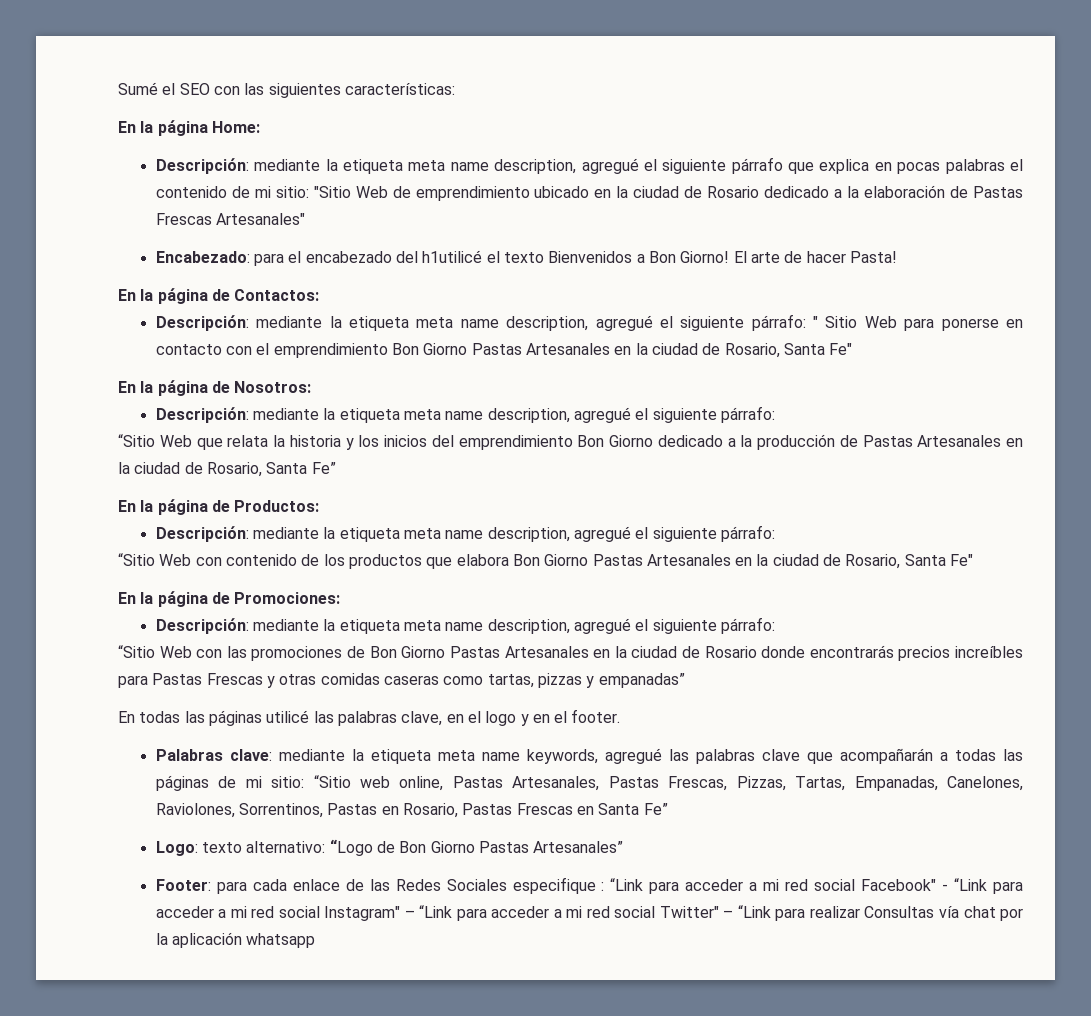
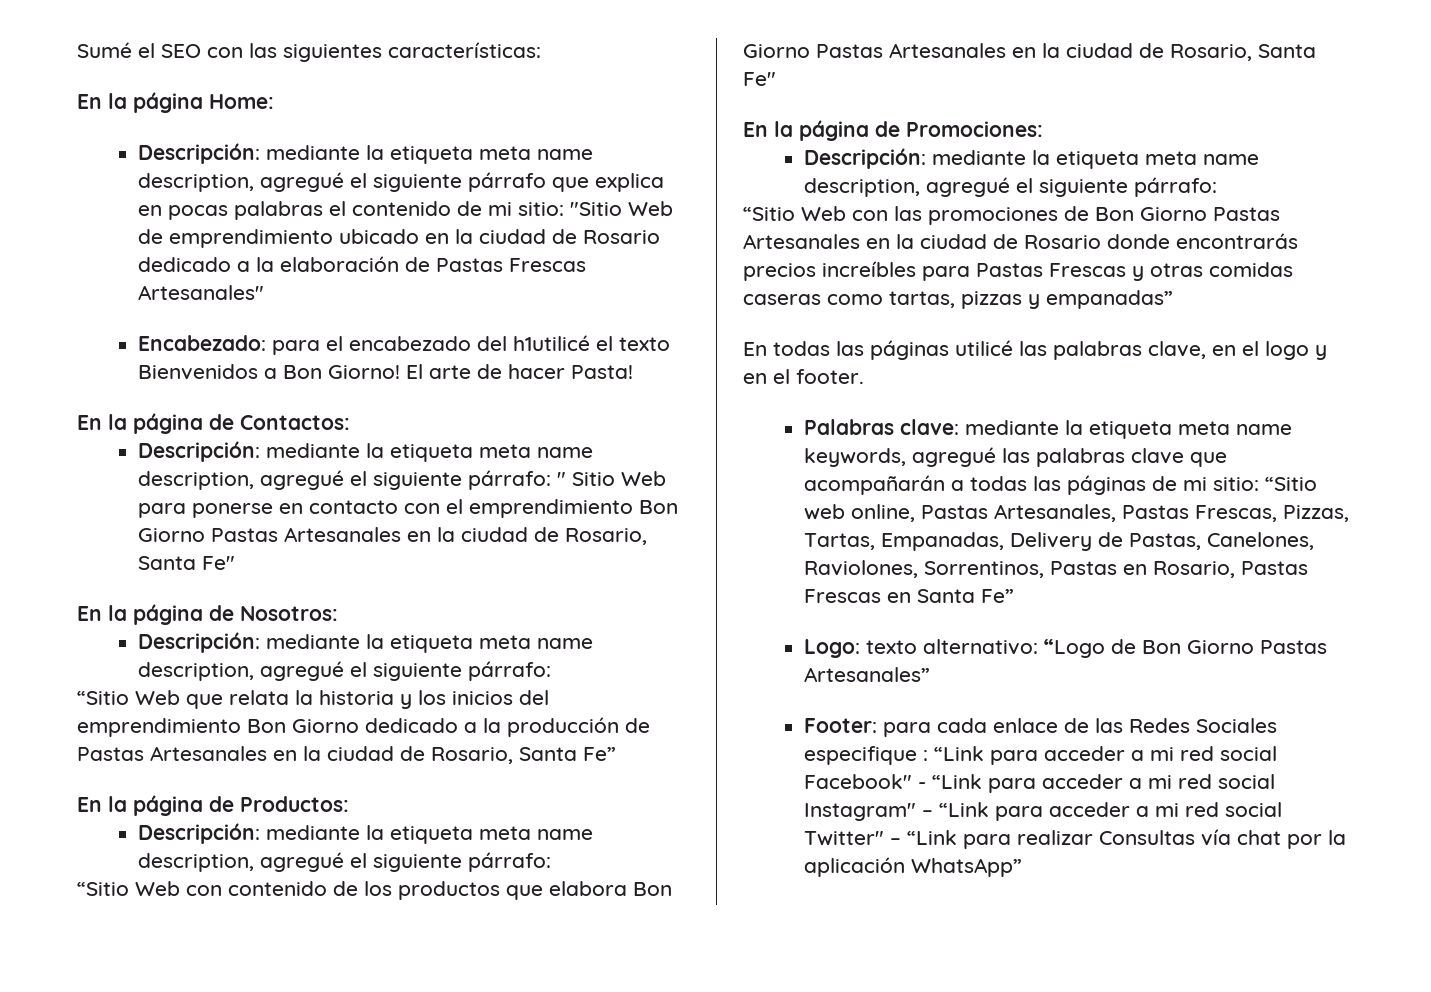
(938, 783) none -> [1009,532,1201,551] Delivery de Pastas,
[246,933,316,948] whatsapp -> [910,858,1022,877] WhatsApp”

